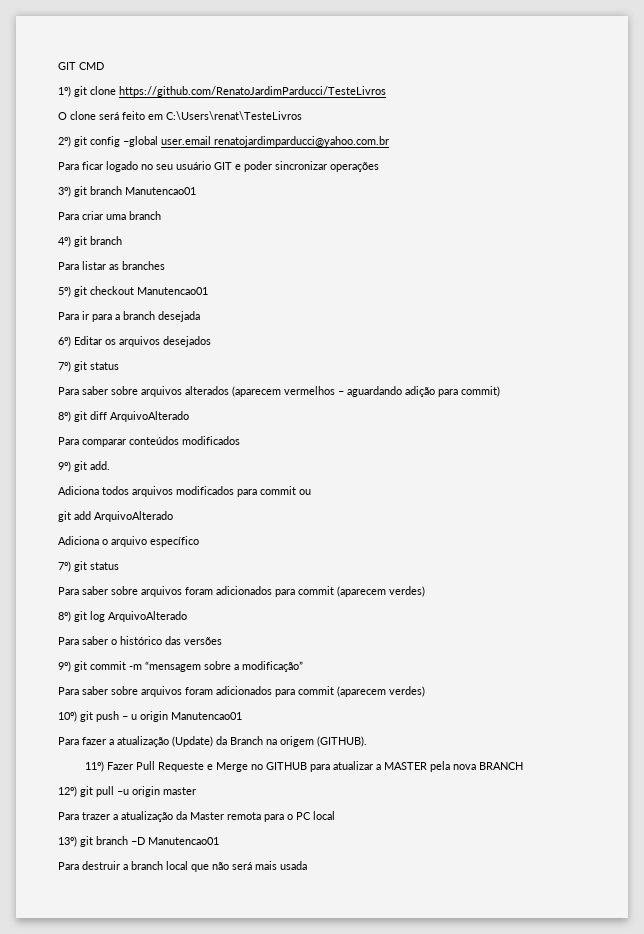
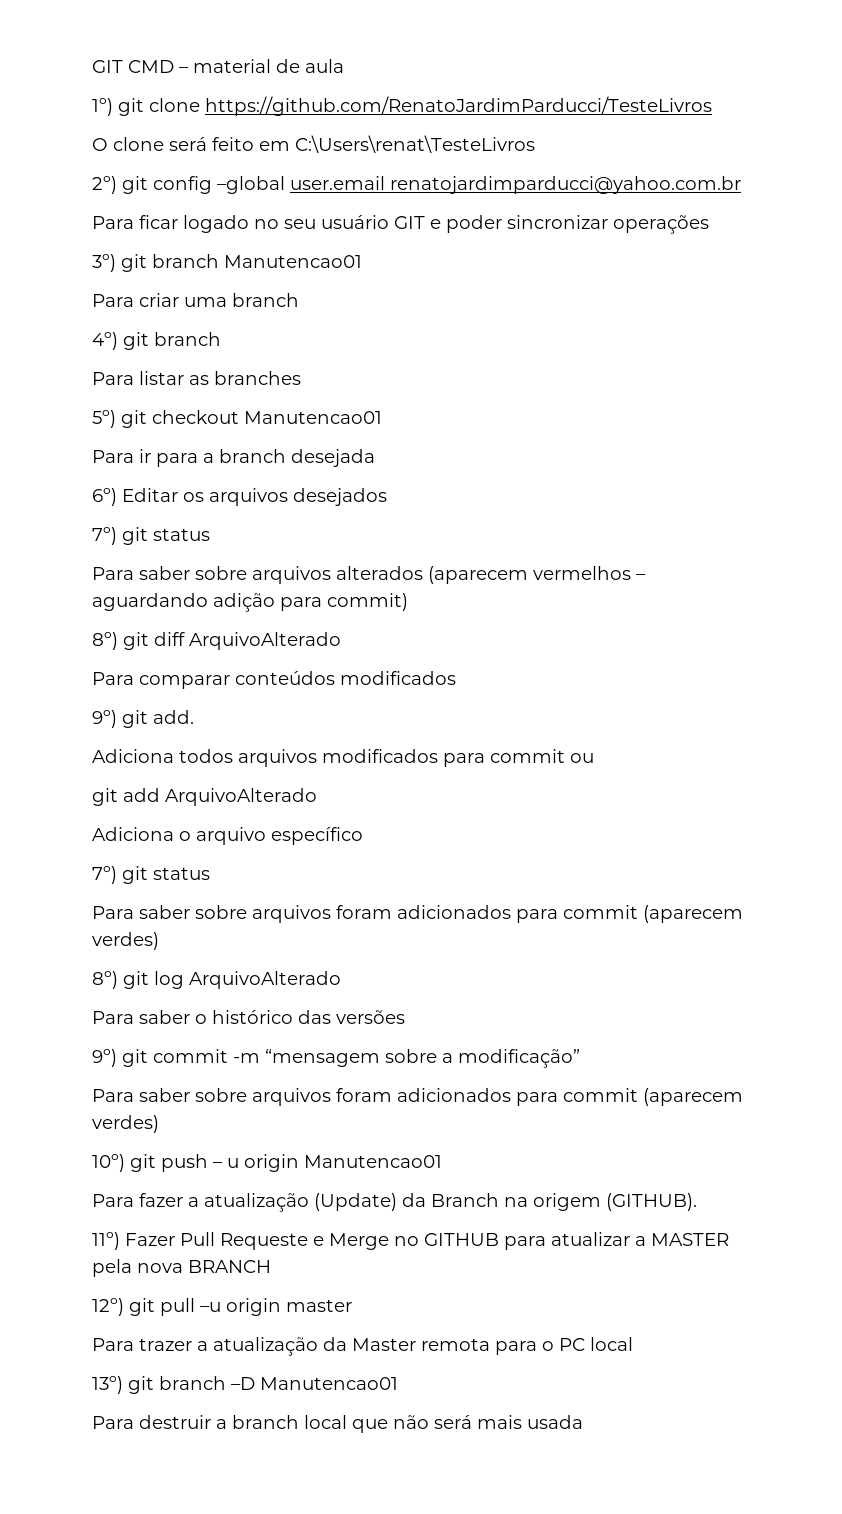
(104, 66) none -> [179,59,344,73] – material de aula

